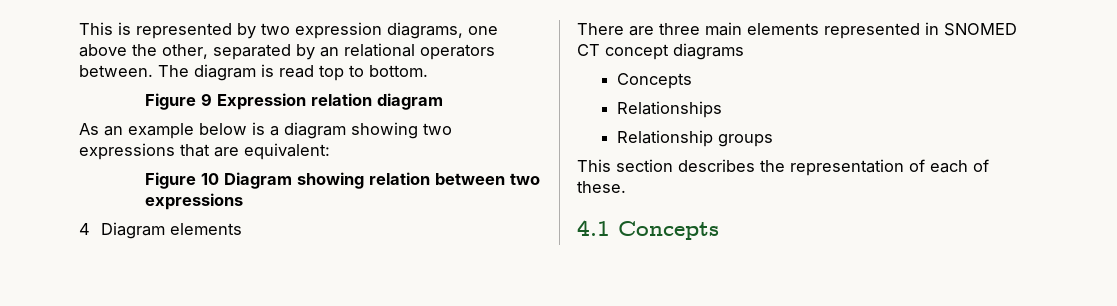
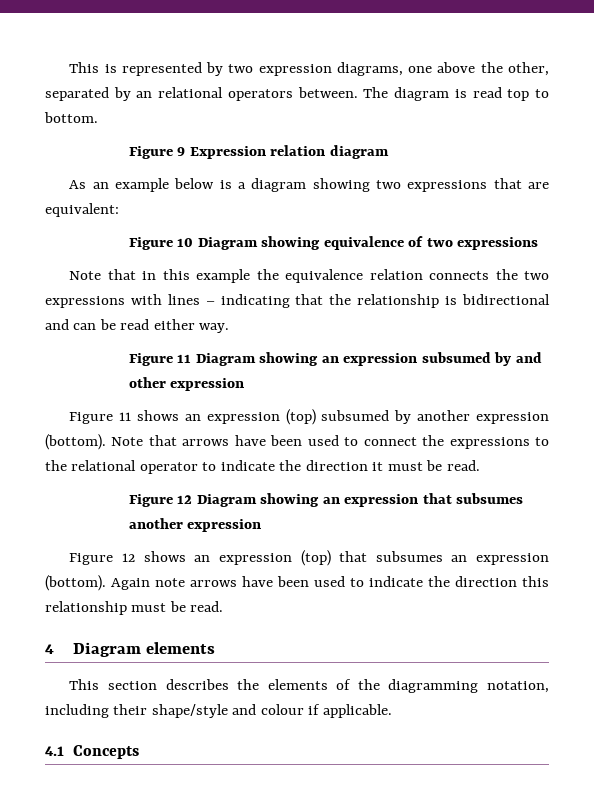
[368,172,505,185] relation between -> [323,236,424,250] equivalence of
[79,222,242,239] [577,22,1017,39] [577,43,744,60] [617,73,693,89] [617,101,723,118] [617,130,774,147] [577,159,989,176] [577,181,626,193] 4 Diagram elements // There are three main elements represented in SNOMED CT concept diagrams // Concepts // Relationships // Relationship groups // This section describes the representation of each of these. -> [69,269,550,283] [45,294,551,308] [45,319,230,333] [128,352,542,366] [128,377,245,391] [69,409,550,425] [45,434,549,450] [45,460,480,474] [128,493,524,507] [128,518,262,532] [69,550,550,566] [45,575,549,591] [45,601,224,615] [45,642,216,657] [69,679,549,693] [45,704,392,718] Note that in this example the equivalence relation connects the two expressions with lines – indicating that the relationship is bidirectional and can be read either way. // Figure 11 Diagram showing an expression subsumed by and other expression // Figure 11 shows an expression (top) subsumed by another expression (bottom). Note that arrows have been used to connect the expressions to the relational operator to indicate the direction it must be read. // Figure 12 Diagram showing an expression that subsumes another expression // Figure 12 shows an expression (top) that subsumes an expression (bottom). Again note arrows have been used to indicate the direction this relationship must be read. // 4 Diagram elements // This section describes the elements of the diagramming notation, including their shape/style and colour if applicable.

